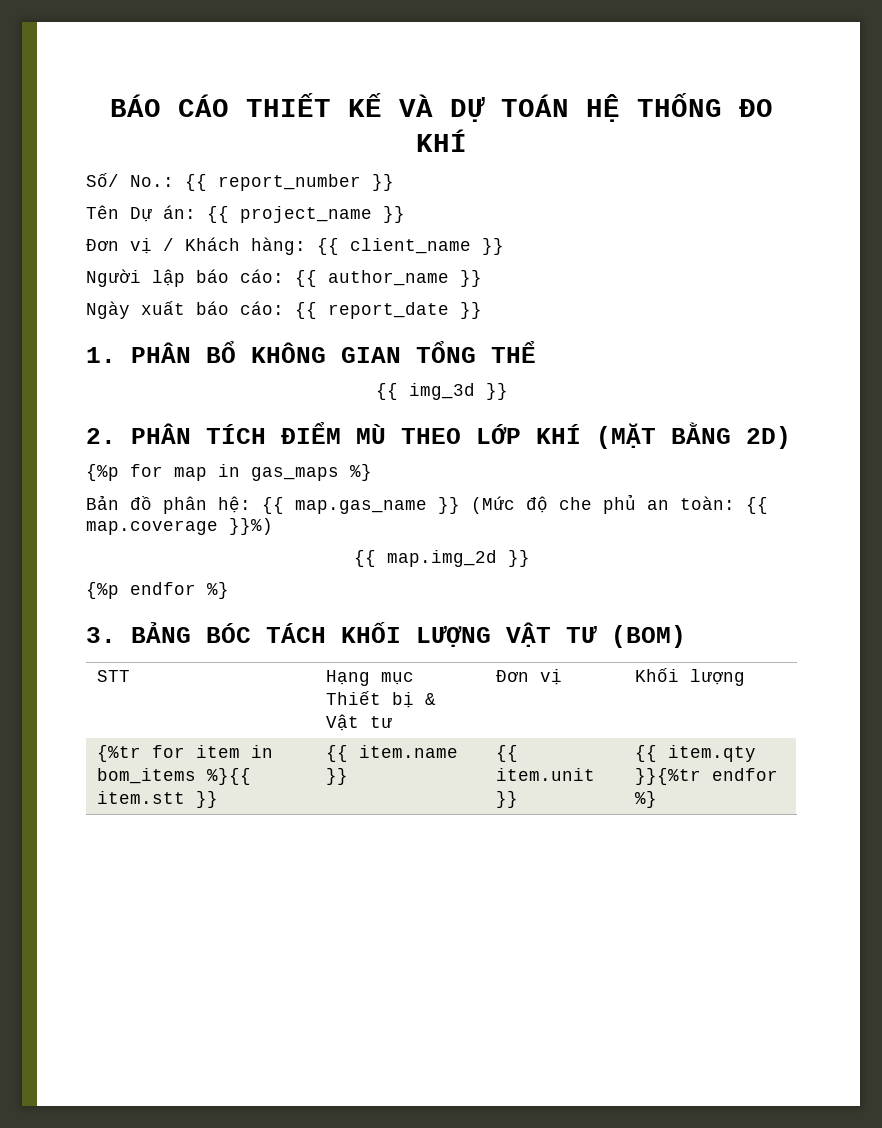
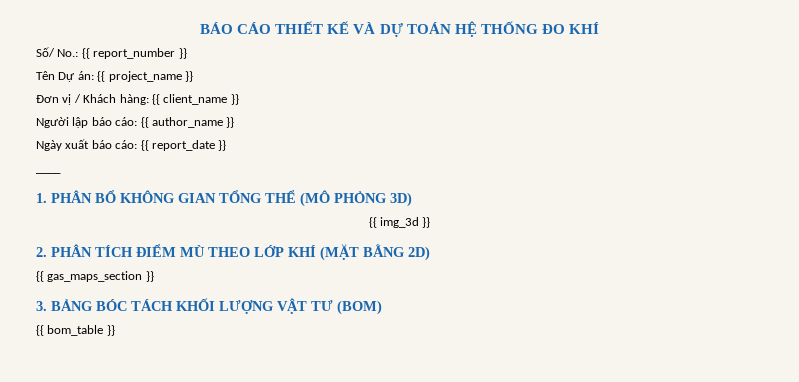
(482, 310) none -> [36,172,61,174] // ____
(536, 352) none -> [300,190,412,207] (MÔ PHỎNG 3D)
[86,464,372,481] [86,494,768,514] [86,518,273,535] [353,550,530,567] [86,582,229,599] {%p for map in gas_maps %} // Bản đồ phân hệ: {{ map.gas_name }} (Mức độ che phủ an toàn: {{ map.coverage }}%) // {{ map.img_2d }} // {%p endfor %} -> [36,271,154,282] {{ gas_maps_section }}
[97,670,131,682] [326,670,415,686] [326,691,437,708] [326,714,393,731] [496,669,563,685] [635,668,746,686] [97,745,274,762] [97,768,252,785] [97,791,219,808] [326,745,459,762] [326,768,349,785] [496,745,519,762] [496,768,596,781] [496,791,519,808] [635,745,757,762] [635,768,779,785] [635,791,658,808] // STT | Hạng mục Thiết bị & Vật tư | Đơn vị | Khối lượng // {%tr for item in bom_items %}{{ item.stt }} | {{ item.name }} | {{ item.unit }} | {{ item.qty }}{%tr endfor %} -> [36,325,115,336] // {{ bom_table }}

